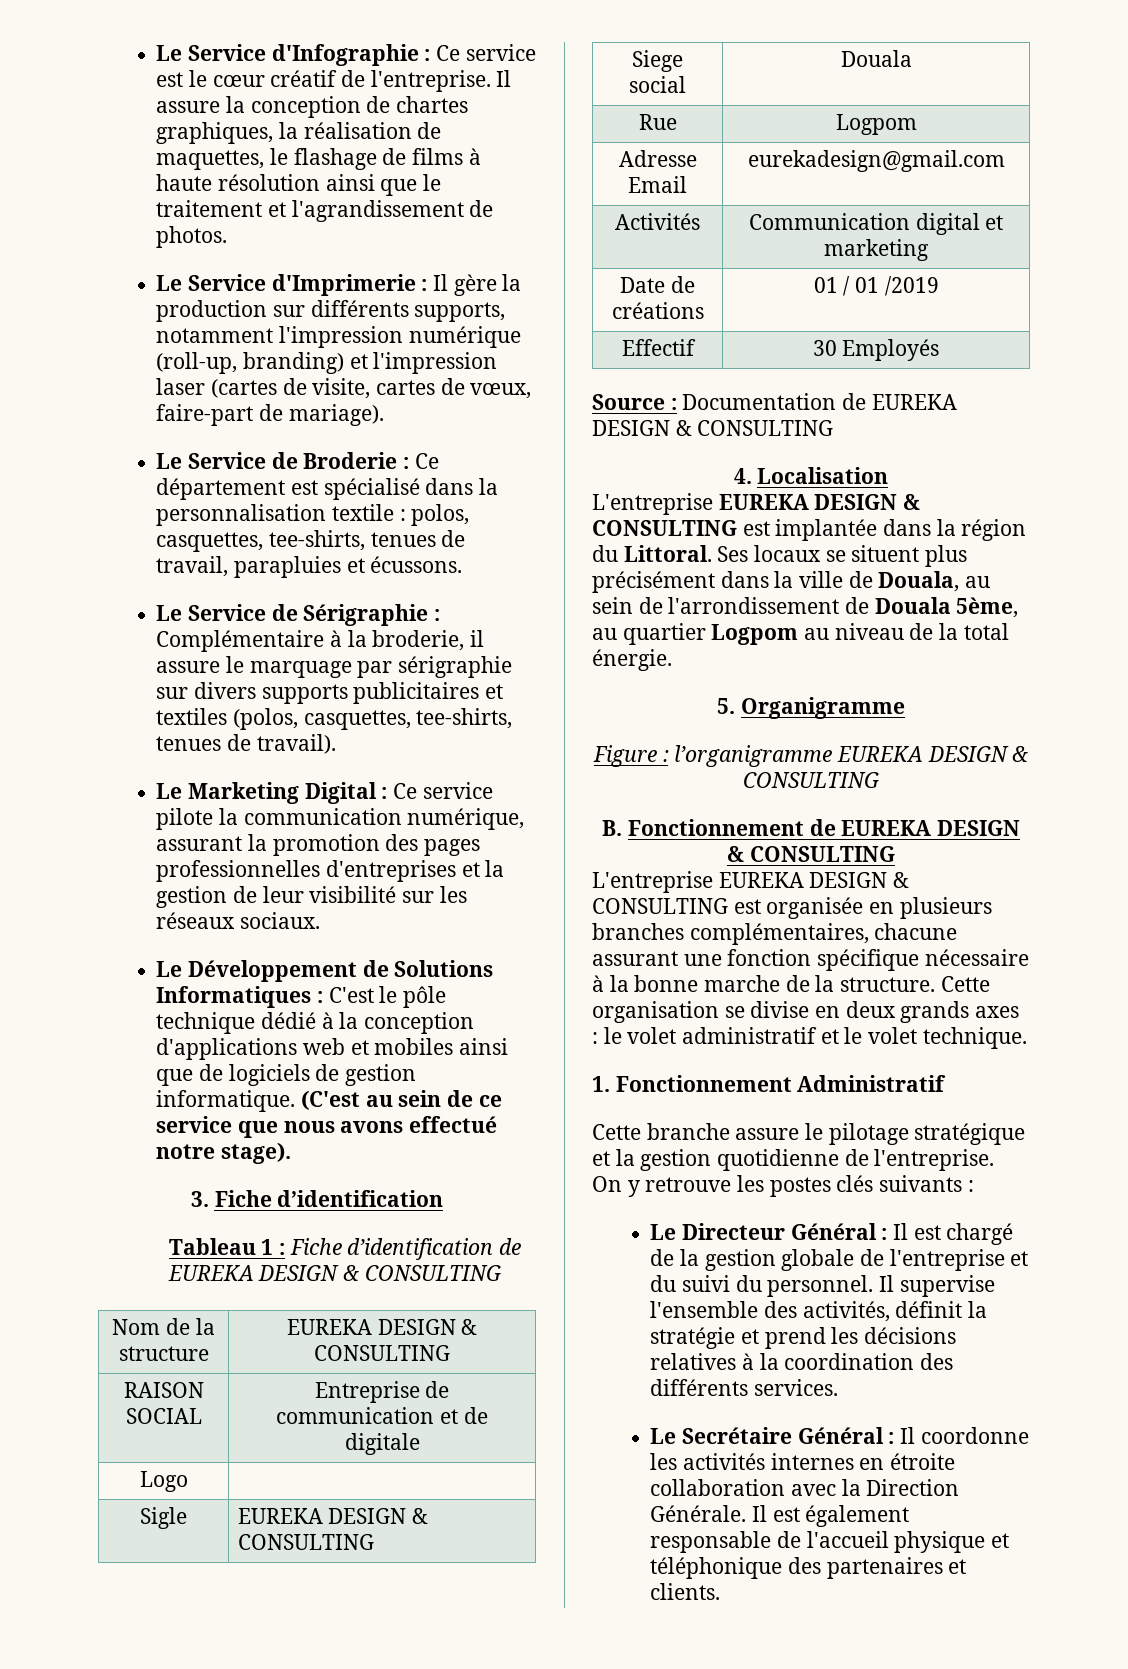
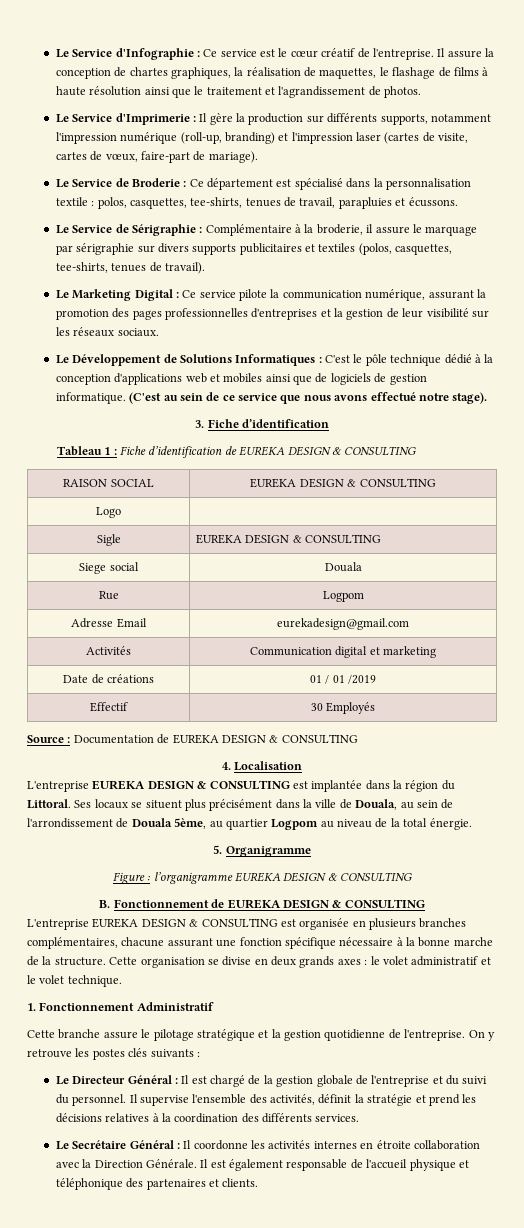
[112,1318,215,1335] [118,1346,209,1361] [286,1319,478,1335] [314,1345,450,1361] [123,1382,204,1398] [125,1408,202,1424] [314,1381,450,1403] [276,1407,488,1424] [344,1433,420,1455] Nom de la structure | EUREKA DESIGN & CONSULTING // RAISON SOCIAL | Entreprise de communication et de digitale -> [63,479,154,487] [250,478,436,488] RAISON SOCIAL | EUREKA DESIGN & CONSULTING

